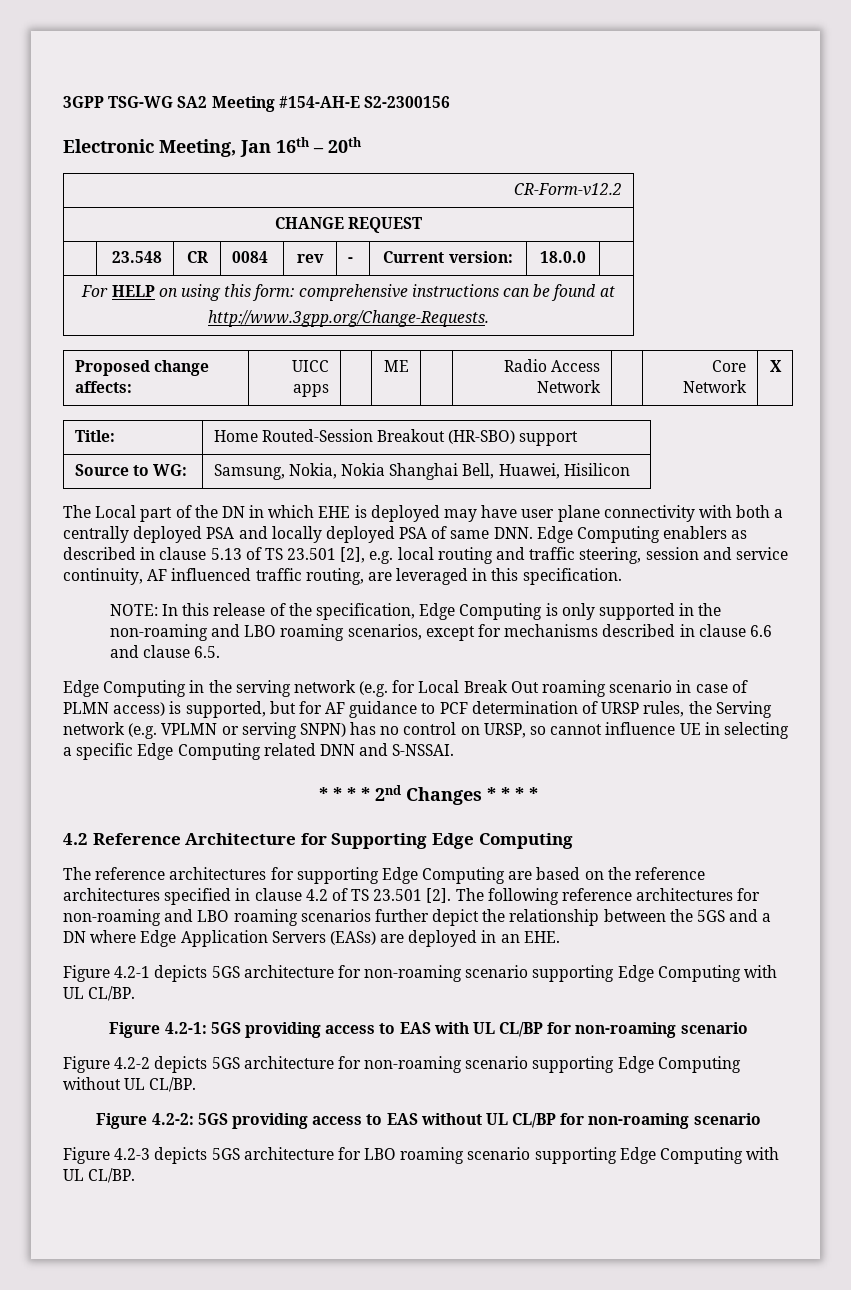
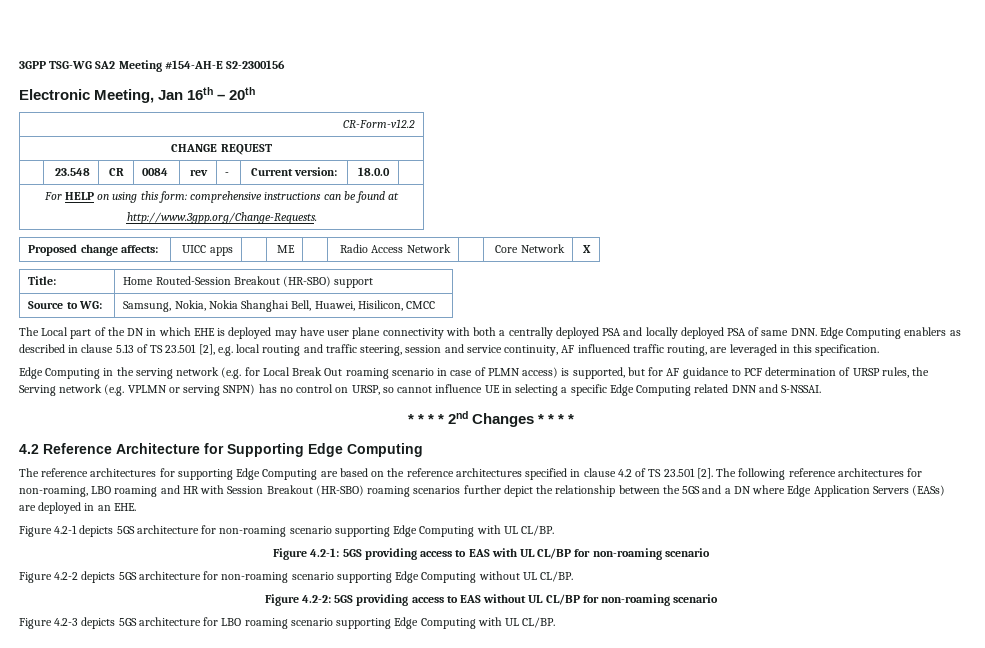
[563,463,630,476] Hisilicon -> [357,300,436,311] Hisilicon, CMCC
[109,603,722,620] [109,624,772,641] [109,645,221,658] // NOTE: In this release of the specification, Edge Computing is only supported in the non-roaming and LBO roaming scenarios, except for mechanisms described in clause 6.6 and clause 6.5. -> (880, 350) none
[63,909,230,926] non-roaming and LBO -> [19,485,364,497] non-roaming, LBO roaming and HR with Session Breakout (HR-SBO)

